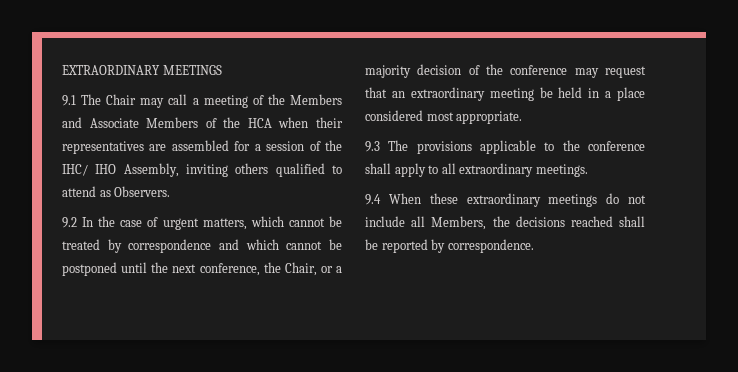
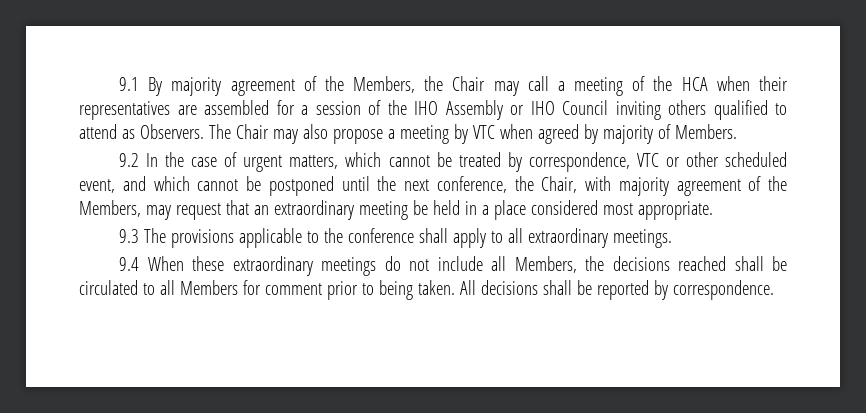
[62,65,222,75] [62,94,102,106] EXTRAORDINARY MEETINGS // 9.1 The -> [118,76,444,96] 9.1 By majority agreement of the Members, the
[290,94,342,105] [62,117,241,128] Members and Associate Members of the -> (673, 83) none
[62,163,179,177] IHC/ IHO Assembly, -> [414,100,608,120] IHO Assembly or IHO Council
(171, 191) none -> [208,124,737,144] The Chair may also propose a meeting by VTC when agreed by majority of Members.
[128,239,212,253] correspondence -> [528,152,787,172] [79,179,115,193] correspondence, VTC or other scheduled event,
[320,266,342,273] [365,64,568,78] or a majority decision of the conference -> [585,176,787,196] [79,200,141,217] with majority agreement of the Members,
(378, 244) none -> [79,280,592,300] circulated to all Members for comment prior to being taken. All decisions shall be

